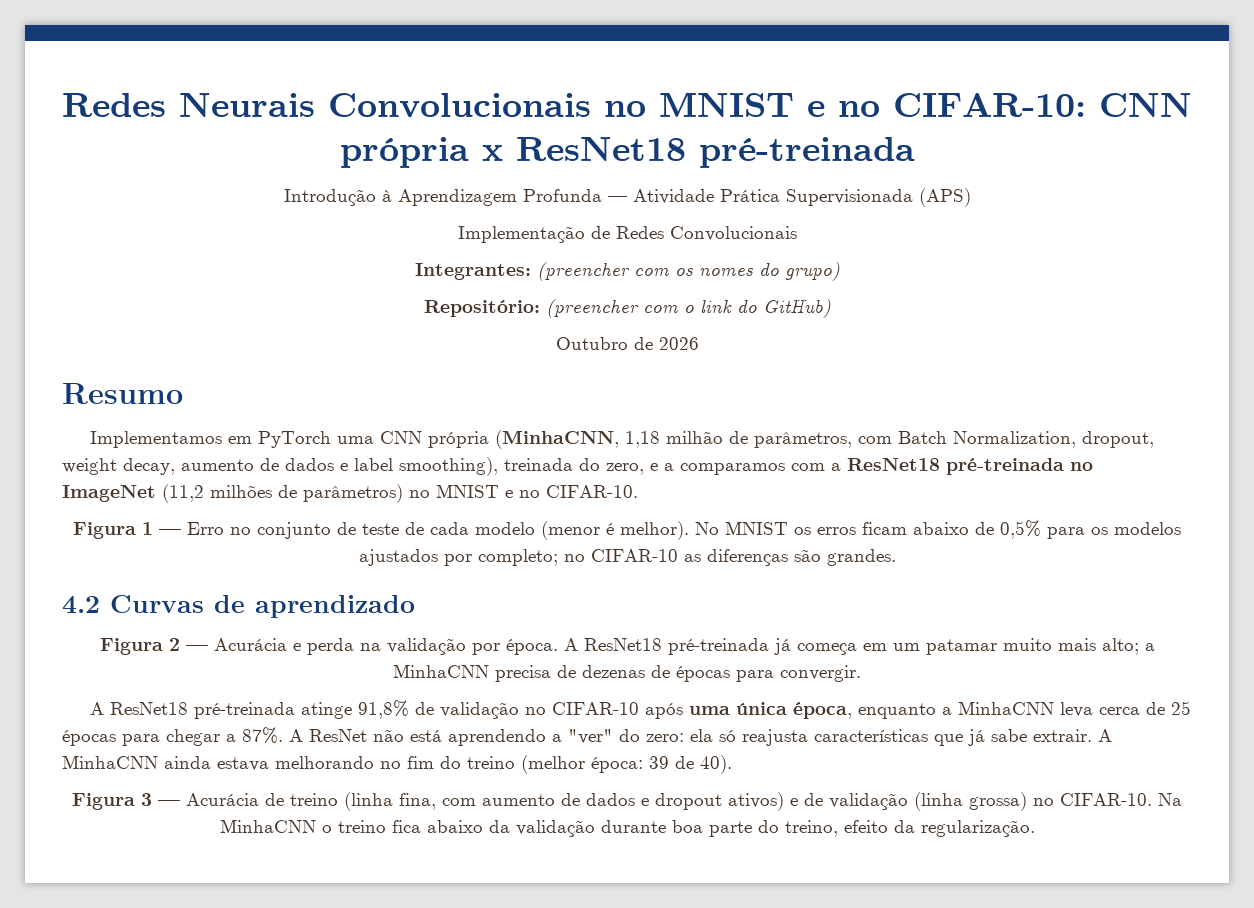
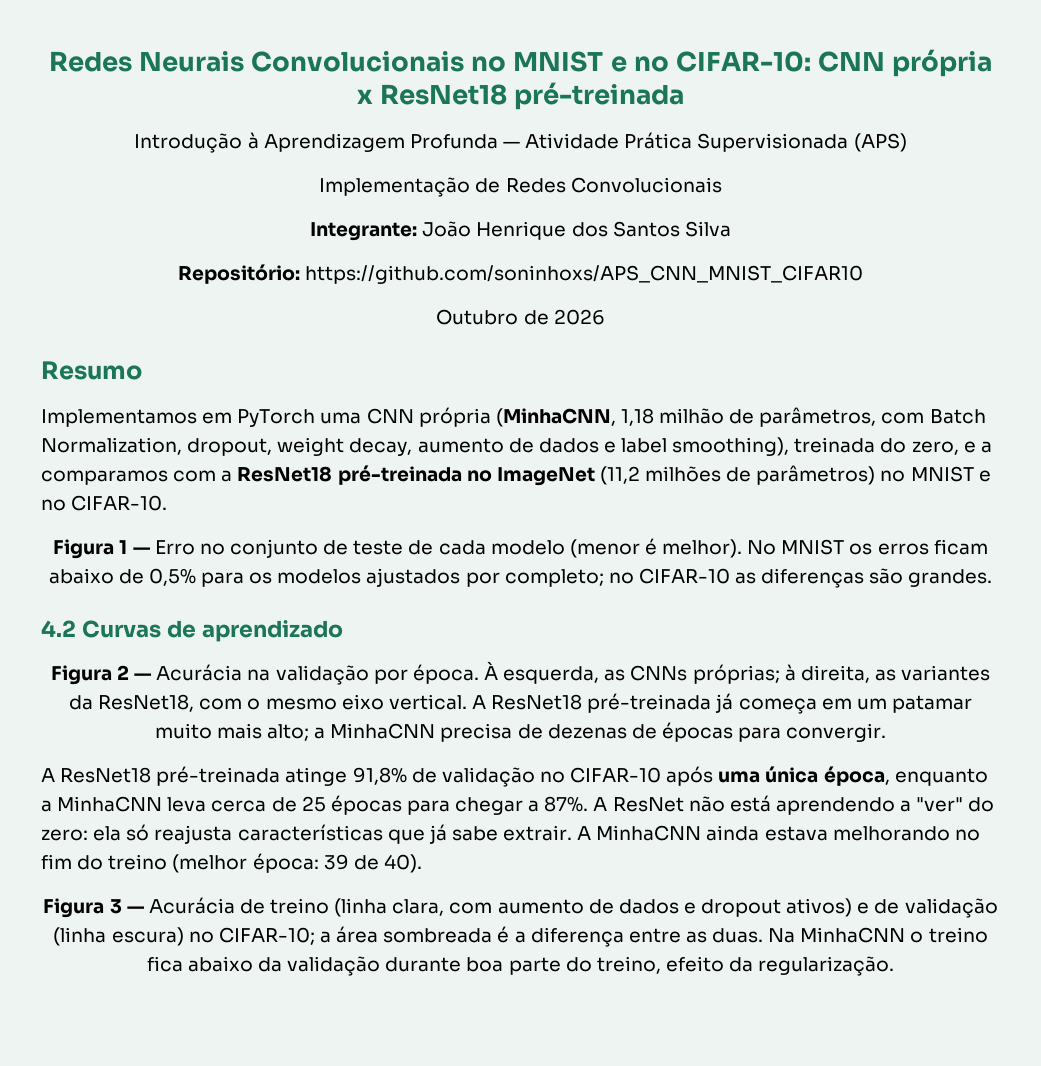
[414,262,840,281] [423,299,831,318] Integrantes: (preencher com os nomes do grupo) // Repositório: (preencher com o link do GitHub) -> [310,221,731,241] [177,264,864,284] Integrante: João Henrique dos Santos Silva // Repositório: https://github.com/soninhoxs/APS_CNN_MNIST_CIFAR10
[292,638,354,655] e perda -> (243, 672) none
(558, 647) none -> [483,661,991,684] [69,694,467,712] À esquerda, as CNNs próprias; à direita, as variantes da ResNet18, com o mesmo eixo vertical.
[399,793,436,810] fina, -> [392,899,445,916] clara,
[969,792,1152,811] grossa) no CIFAR-10. -> [111,926,764,947] escura) no CIFAR-10; a área sombreada é a diferença entre as duas.

